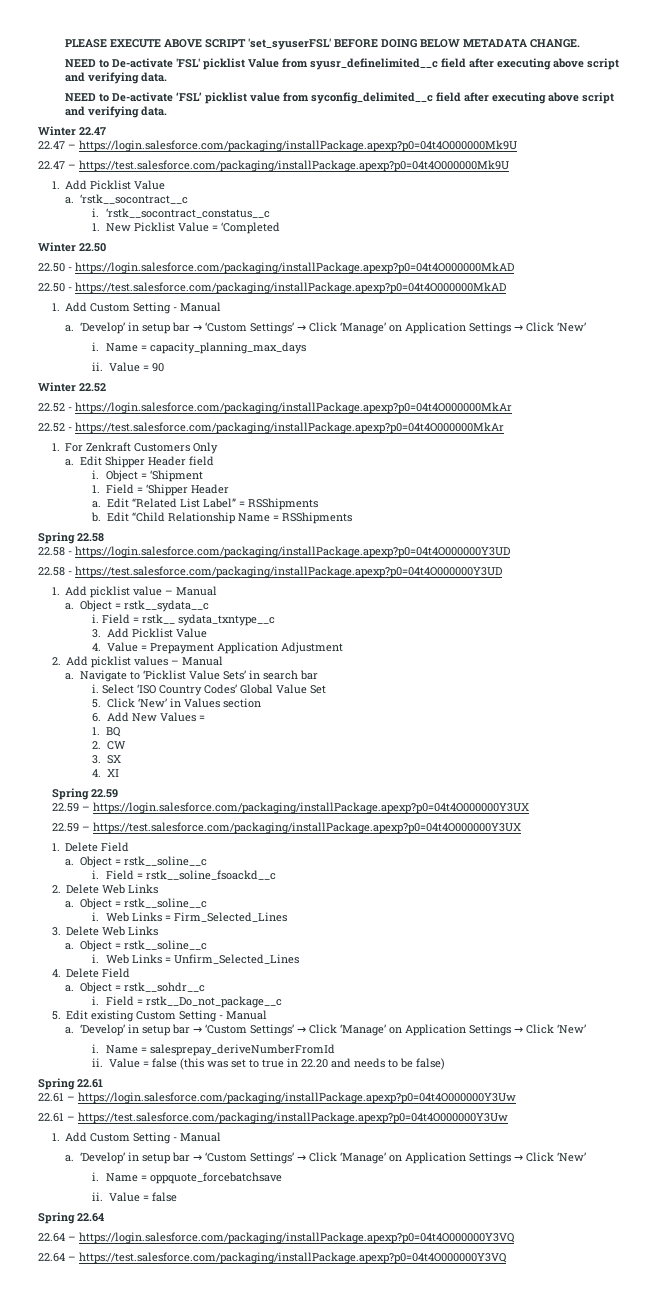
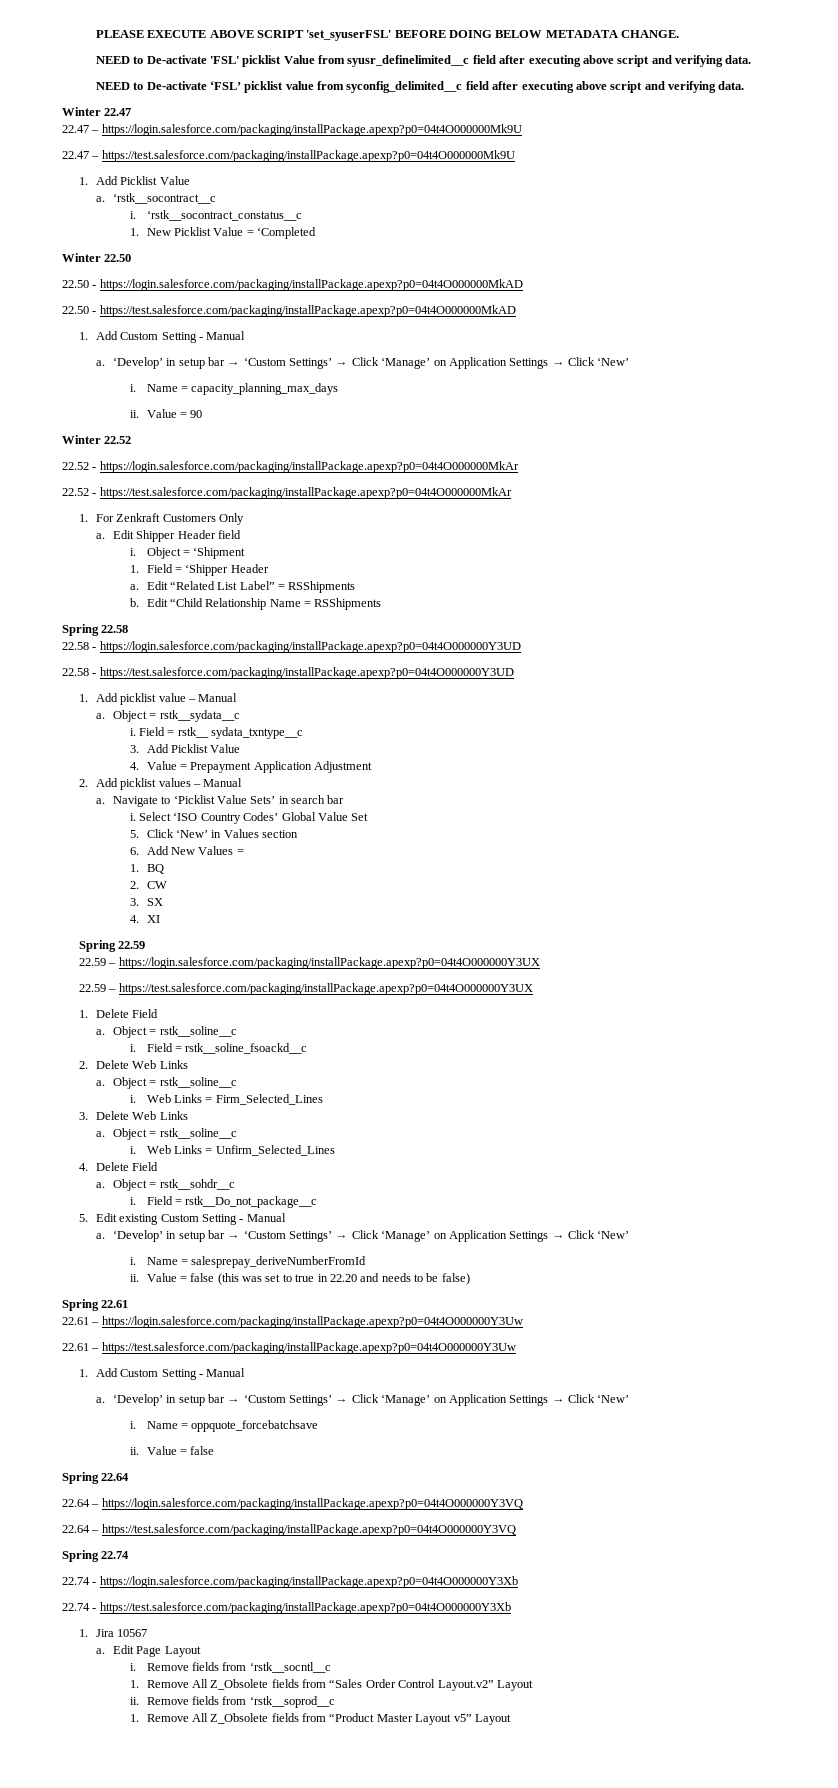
(507, 1258) none -> [62,1550,130,1562] [62,1576,518,1588] [62,1602,511,1614] [78,1629,148,1637] [95,1645,201,1657] [129,1662,331,1673] [129,1679,533,1691] [129,1696,335,1708] [129,1713,511,1725] // Spring 22.74 // 22.74 - https://login.salesforce.com/packaging/installPackage.apexp?p0=04t4O000000Y3Xb // 22.74 - https://test.salesforce.com/packaging/installPackage.apexp?p0=04t4O000000Y3Xb // 1. Jira 10567 // a. Edit Page Layout // i. Remove fields from ‘rstk__socntl__c // 1. Remove All Z_Obsolete fields from “Sales Order Control Layout.v2” Layout // ii. Remove fields from ‘rstk__soprod__c // 1. Remove All Z_Obsolete fields from “Product Master Layout v5” Layout

